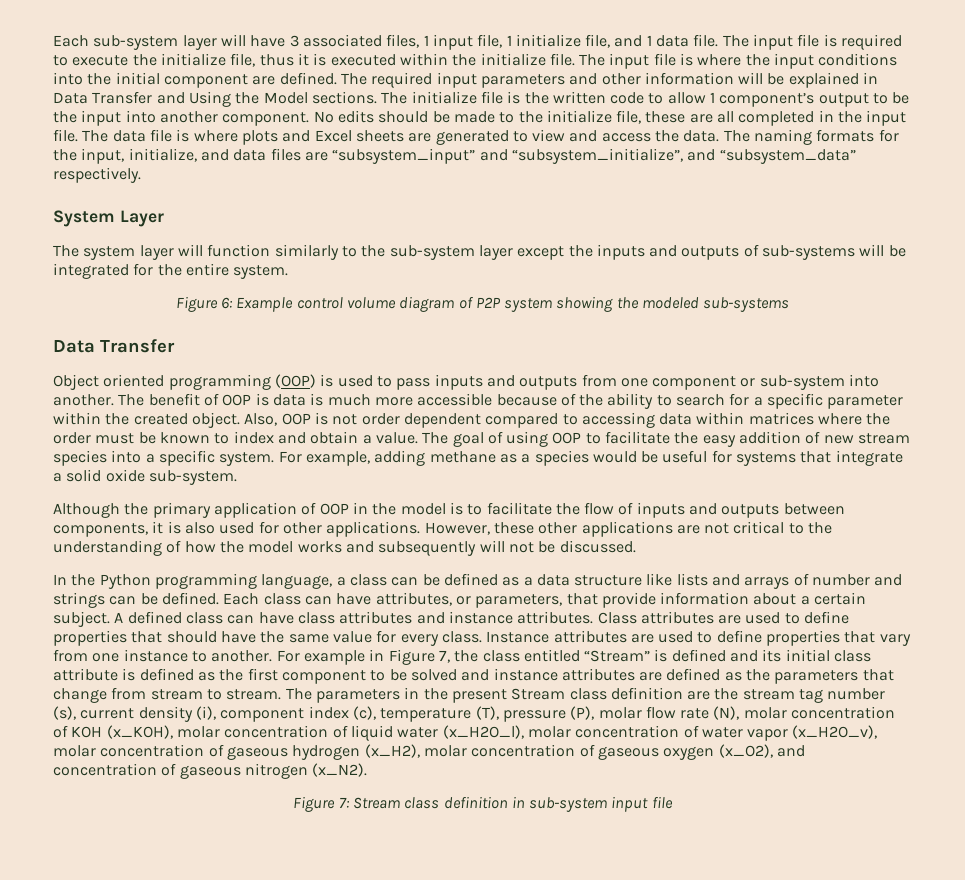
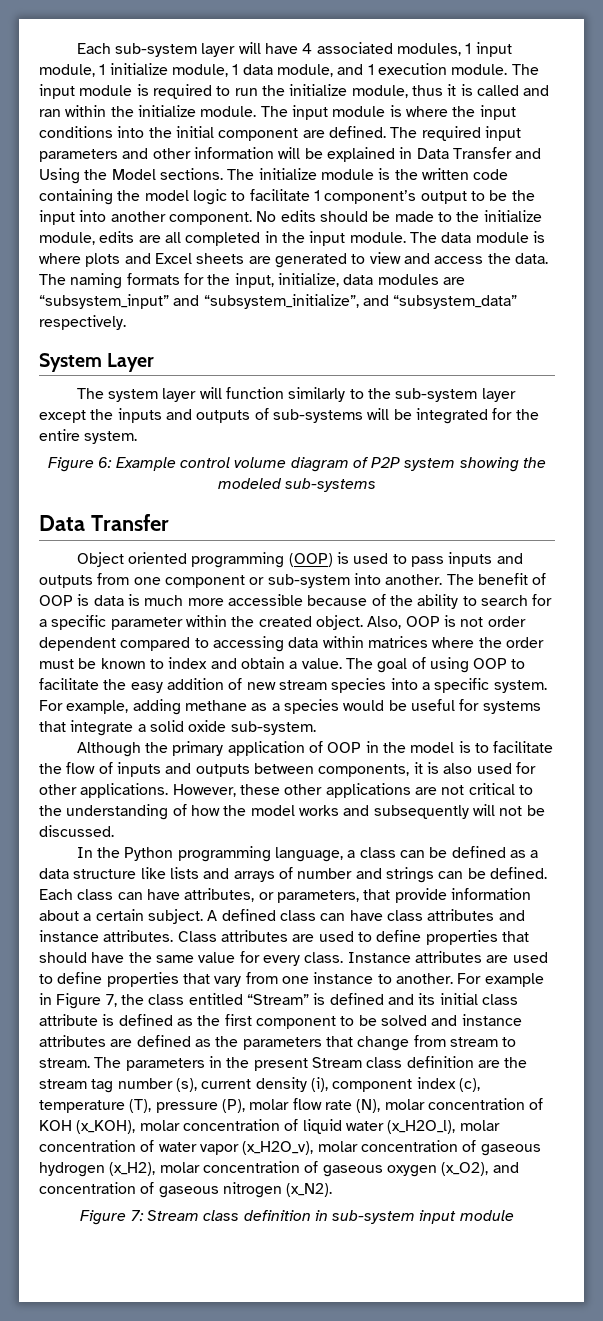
[289,34,420,48] 3 associated files, -> [302,42,462,56] 4 associated modules,
[477,34,503,48] file, -> [39,64,95,77] module,
[585,34,820,50] file, and 1 data file. The input file -> [171,63,539,77] [39,84,133,99] module, 1 data module, and 1 execution module. The input module
[72,53,256,67] execute the initialize file, -> [234,84,408,98] run the initialize module,
[330,54,396,66] executed -> [476,85,550,96] [39,109,61,117] called and ran
[549,53,676,69] file. The input file -> [200,105,386,120] module. The input module
[480,91,503,104] file -> [320,169,374,180] module
[648,92,706,104] to allow -> [39,189,310,205] containing the model logic to facilitate
[616,110,686,124] file, these -> [39,231,135,245] module, edits
[53,129,78,142] file. -> [349,232,406,243] module.
[149,129,172,142] file -> [475,232,529,243] module
[200,148,301,161] and data files -> [343,274,439,285] data modules
[651,796,673,809] file -> [459,1210,514,1221] module

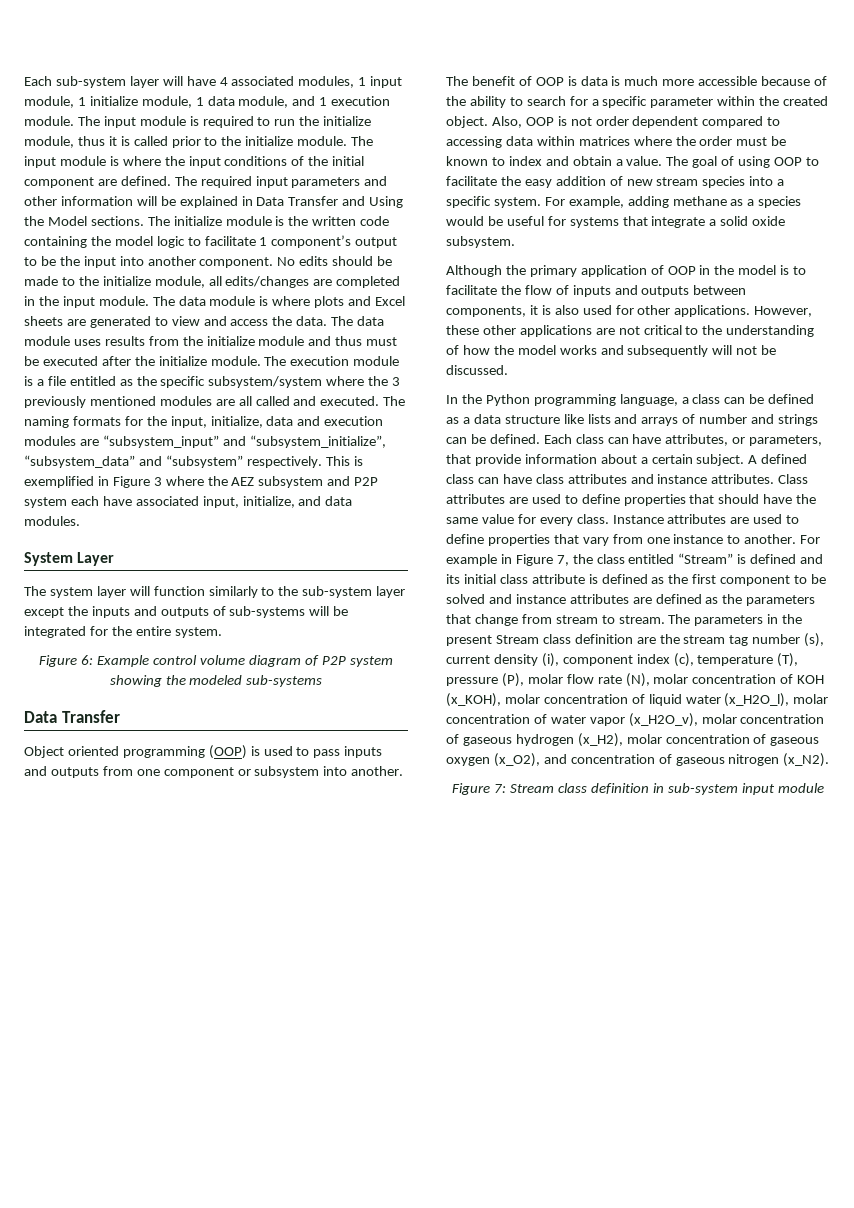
[523,85,550,96] [39,105,107,117] and ran within -> [171,136,218,148] prior to
[117,126,145,138] into -> [291,156,305,166] of
[99,231,181,243] edits are all -> [208,276,333,288] all edits/changes are
(66, 279) none -> [357,316,385,326] [24,336,398,346] [24,356,400,366] [24,376,401,388] [24,396,406,408] data module uses results from the initialize module and thus must be executed after the initialize module. The execution module is a file entitled as the specific subsystem/system where the 3 previously mentioned modules are all called and executed. The
(374, 279) none -> [297,416,384,426] and execution
[362,295,518,309] [39,315,126,330] and “subsystem_data” respectively. -> [24,455,363,468] [24,476,379,488] [24,496,353,508] [24,516,80,526] “subsystem_data” and “subsystem” respectively. This is exemplified in Figure 3 where the AEZ subsystem and P2P system each have associated input, initialize, and data modules.
[267,574,350,588] sub-system -> [254,766,320,778] subsystem
[230,721,316,735] sub-system. -> [446,236,515,248] subsystem.

